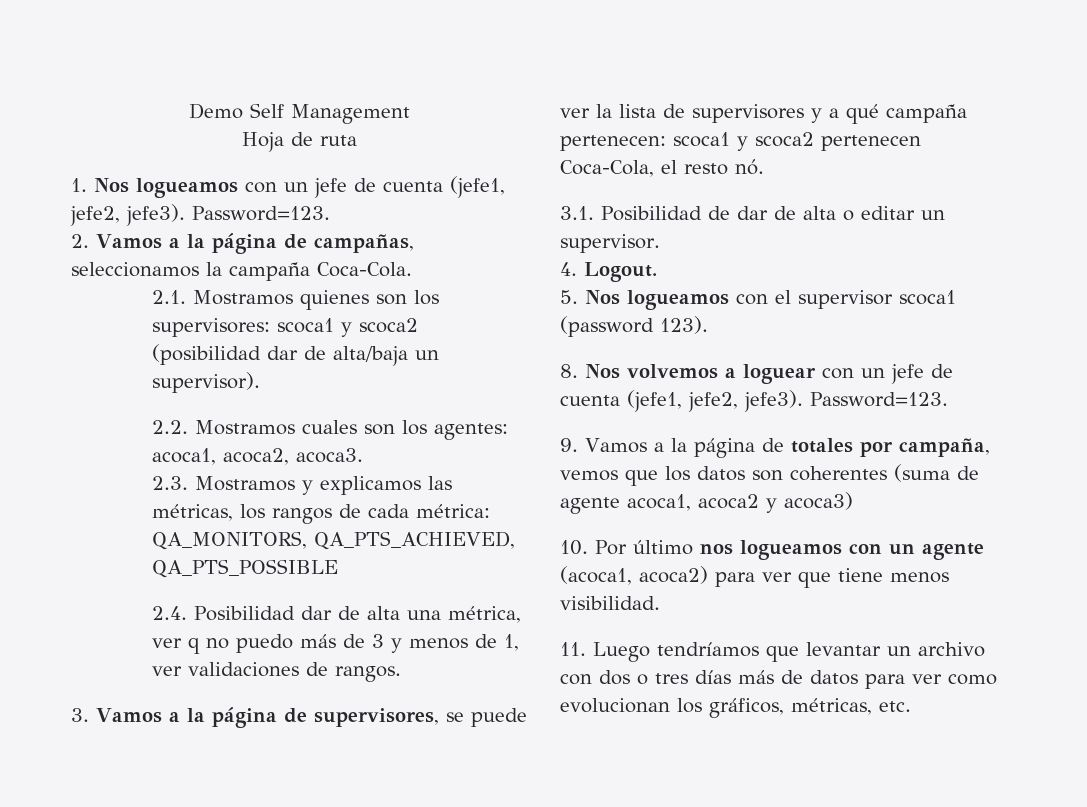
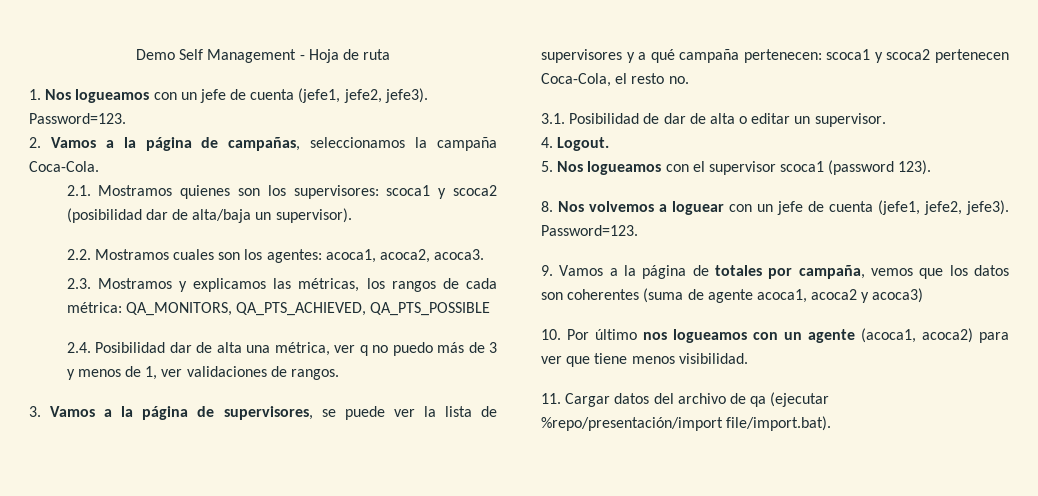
(410, 114) // -> [299,55,305,60] -
[735,159,764,175] nó. -> [668,76,689,84] no.
[593,642,985,662] [560,670,997,689] [560,698,911,718] Luego tendríamos que levantar un archivo con dos o tres días más de datos para ver como evolucionan los gráficos, métricas, etc. -> [565,392,830,407] [541,416,832,431] Cargar datos del archivo de qa (ejecutar %repo/presentación/import file/import.bat).

